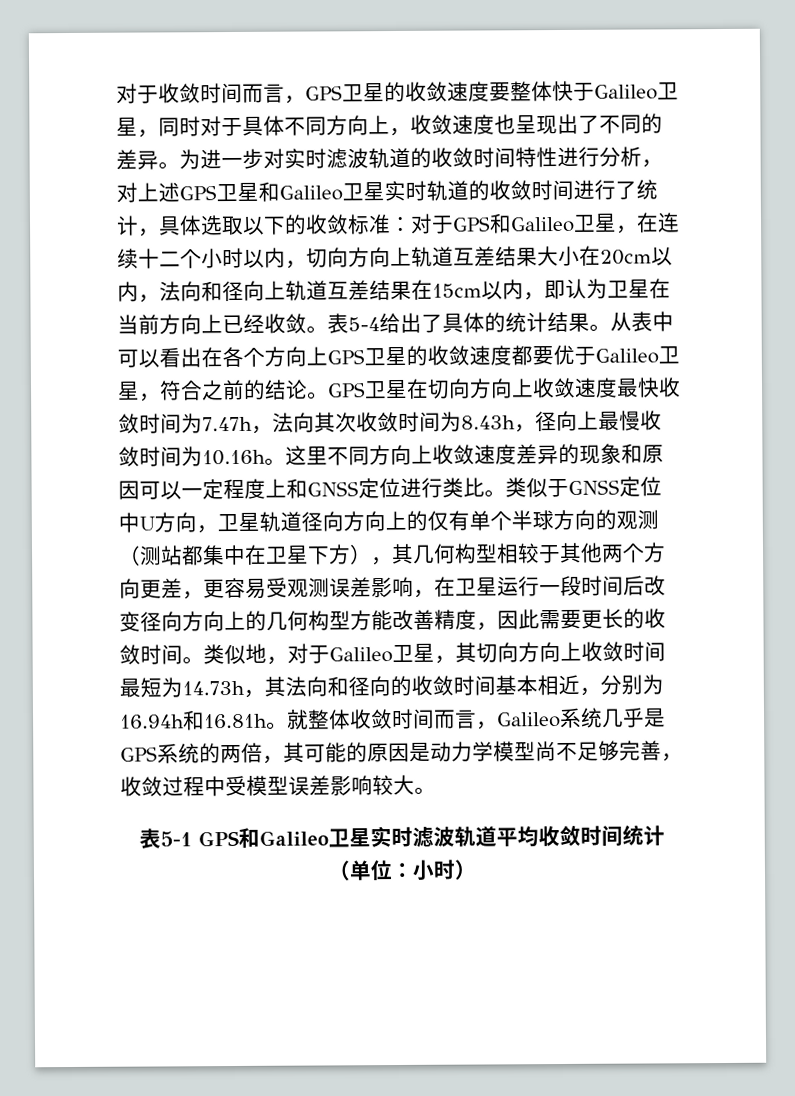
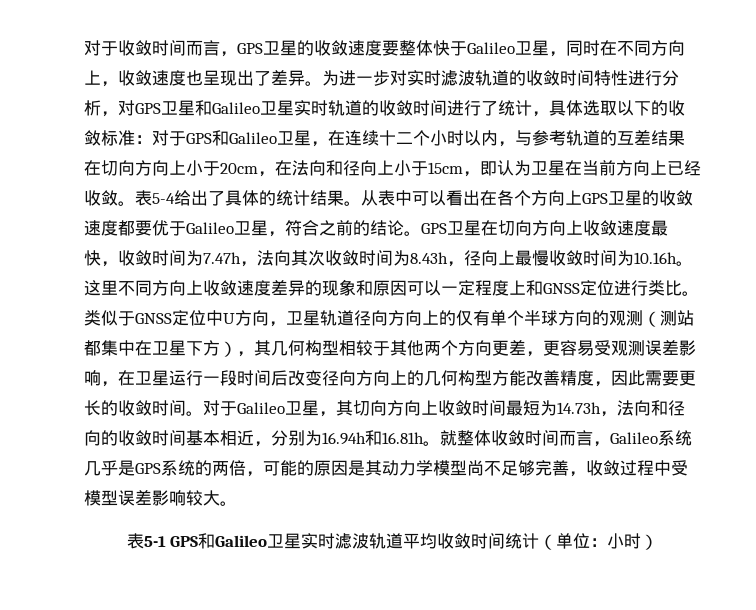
[200,115,285,137] 对于具体 -> [600,40,617,56] 在
[599,113,663,134] 不同的 -> (271, 78) none
[137,182,180,203] 上述 -> (135, 108) none
[306,245,673,268] [117,279,524,303] 切向方向上轨道互差结果大小在20cm以内，法向和径向上轨道互差结果在15cm以内 -> [515,130,685,146] [84,160,463,177] 与参考轨道的互差结果在切向方向上小于20cm，在法向和径向上小于15cm
(660, 387) none -> [101,261,118,267] ，
[203,643,288,665] 类似地， -> (203, 413) none
[264,676,286,697] 其 -> (617, 414) none
[283,742,305,763] 其 -> (263, 474) none
(431, 752) none -> [365,460,382,476] 其

